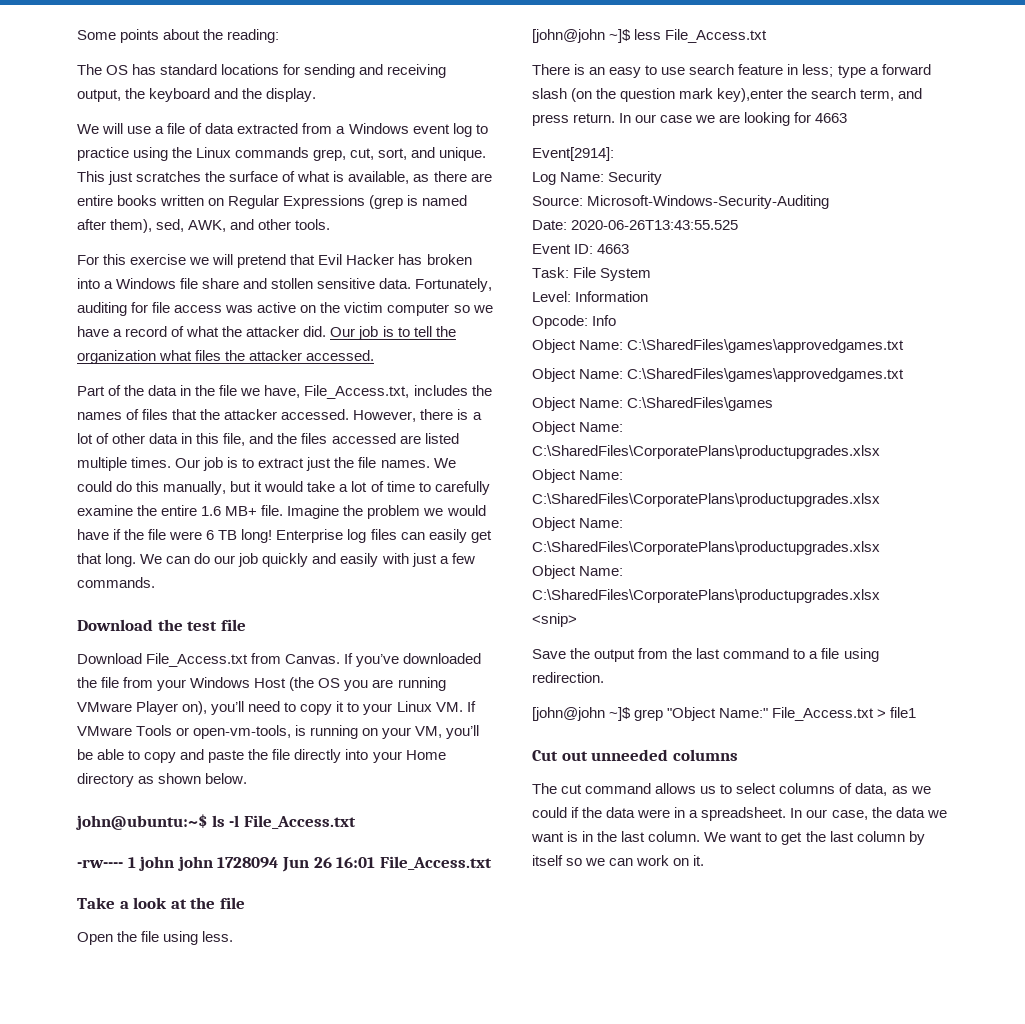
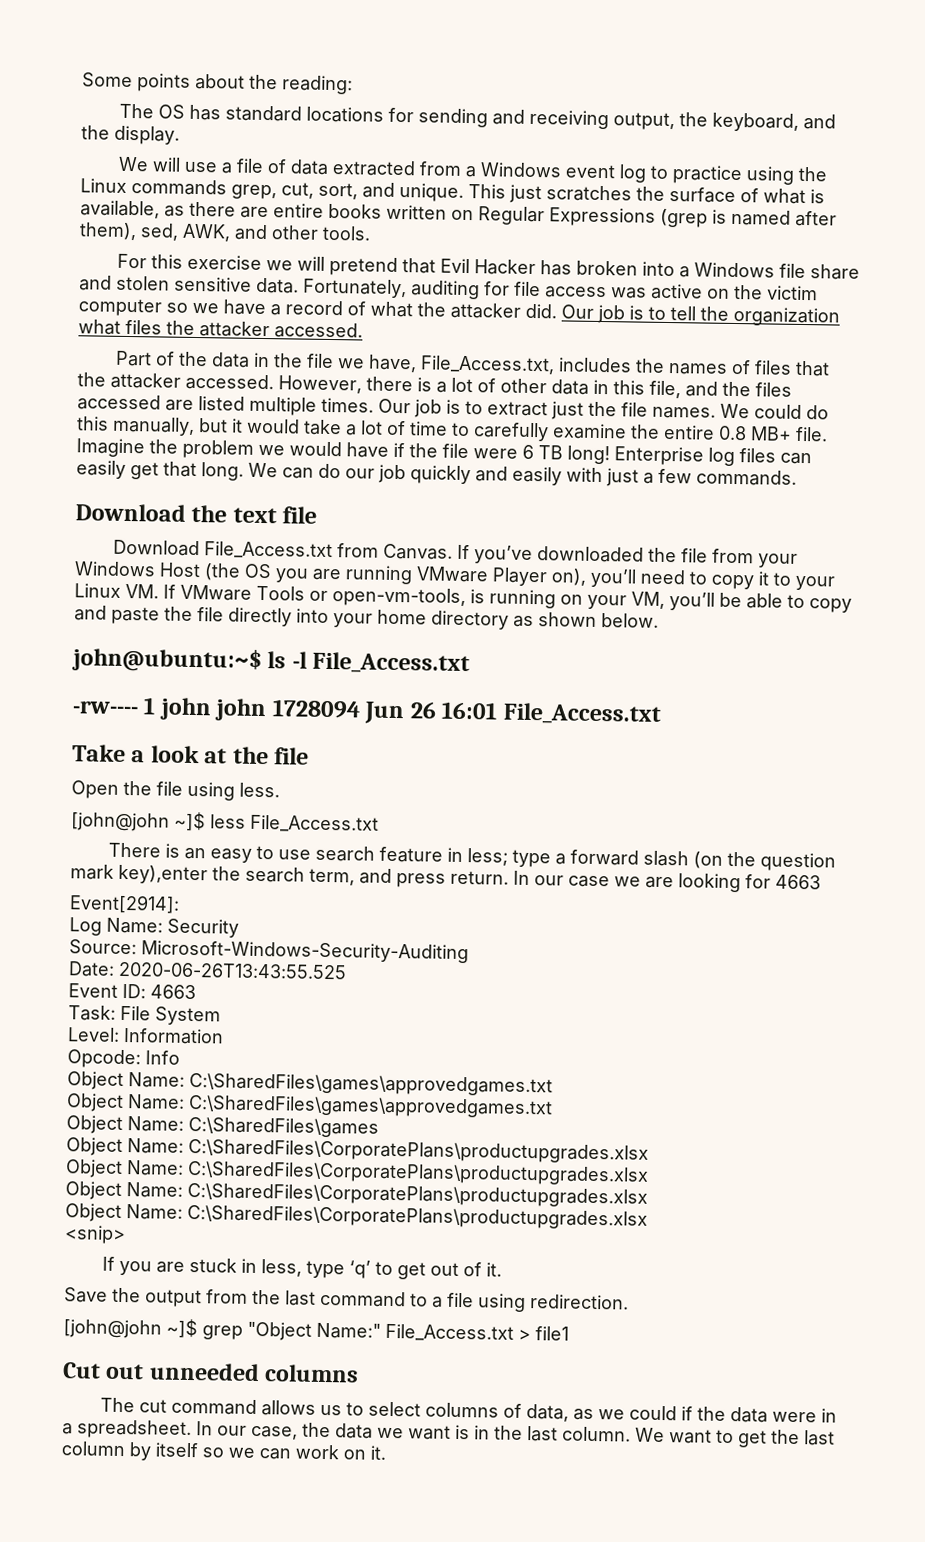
[149,88,211,102] keyboard -> [711,112,799,132] keyboard,
[271,278,314,289] stollen -> [116,275,170,291] stolen
[201,506,222,516] 1.6 -> [718,425,747,441] 0.8
[187,621,218,631] test -> [232,507,277,524] text
[405,750,446,760] Home -> [377,609,427,625] home
(577, 620) none -> [101,1256,502,1280] // If you are stuck in less, type ‘q’ to get out of it.

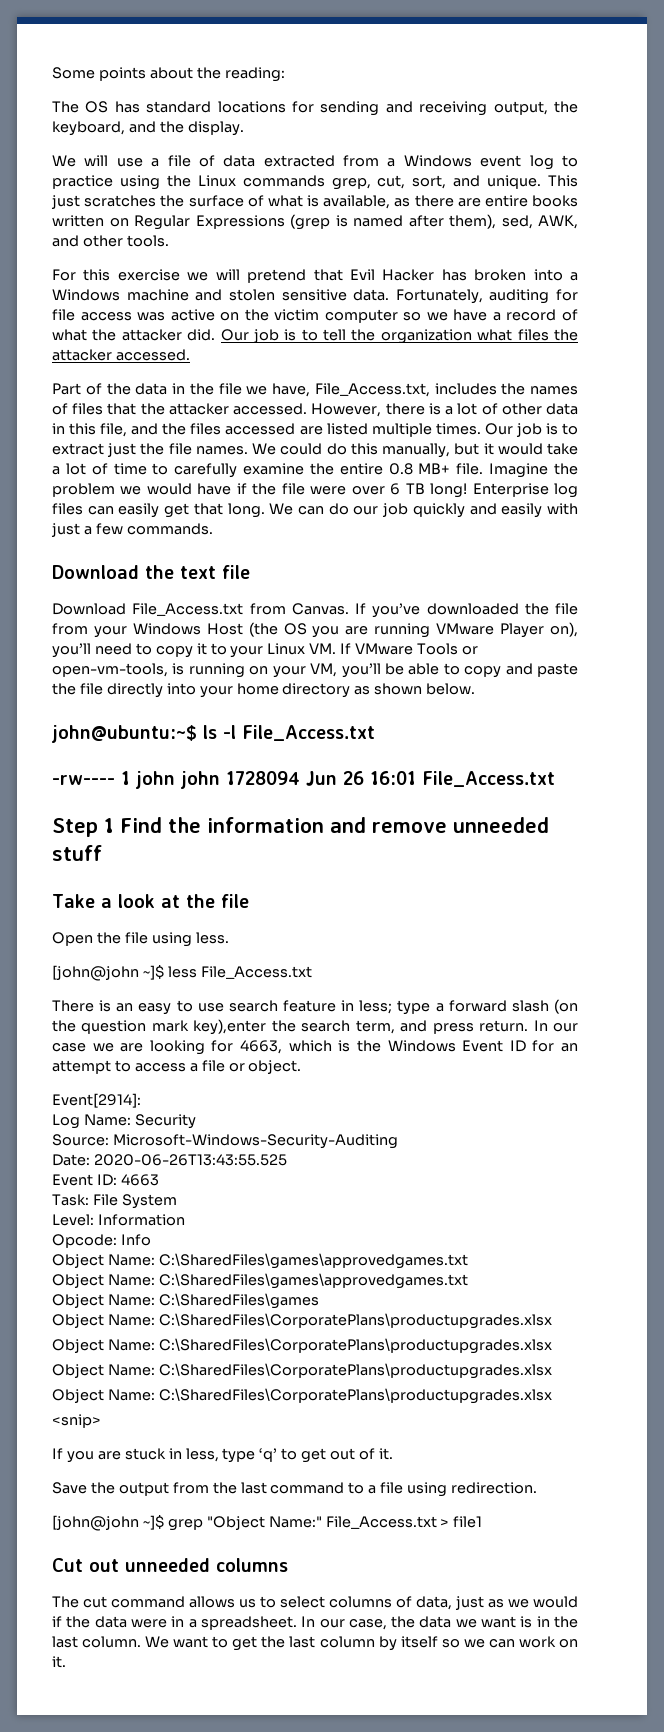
[778,263,860,280] file share -> [126,289,189,301] machine
(518, 453) none -> [351,486,385,495] over
(662, 713) none -> [52,817,549,837] [52,845,102,861] // Step 1 Find the information and remove unneeded stuff
[775,874,821,890] 4663 -> [240,1040,579,1054] [52,1060,302,1074] 4663, which is the Windows Event ID for an attempt to access a file or object.
(569, 1413) none -> [455,1596,484,1610] just
[628,1405,677,1421] could -> [533,1596,578,1608] would

